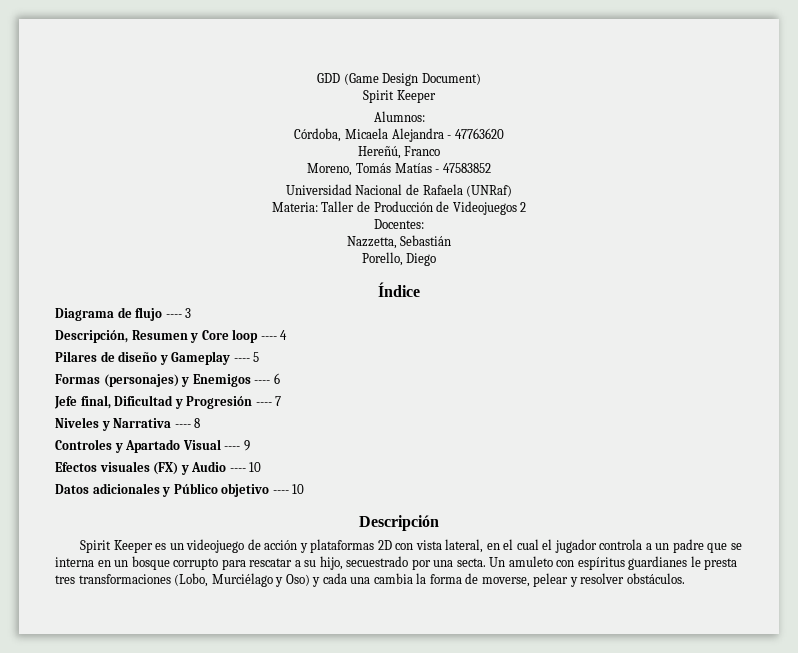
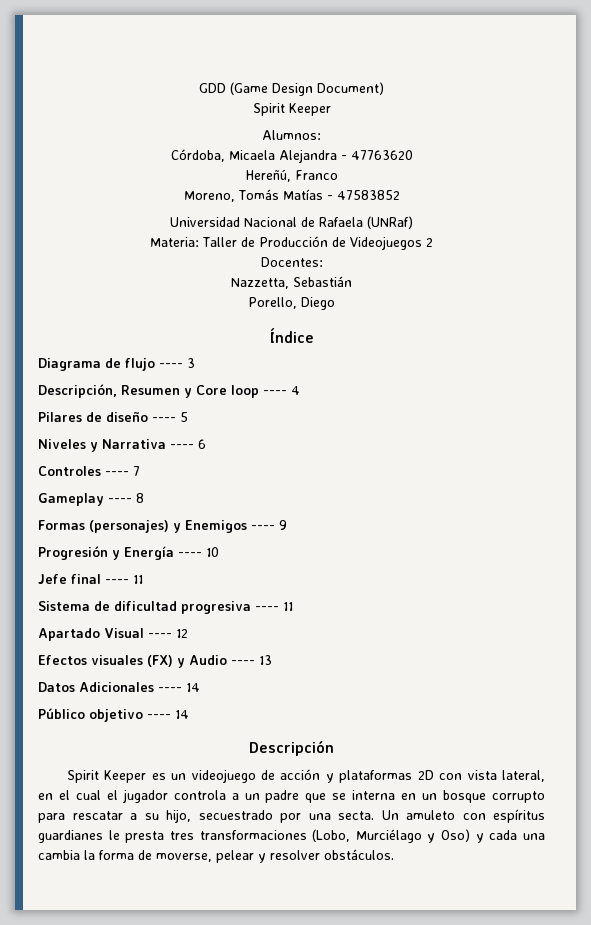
[159,355,168,365] y -> [152,412,188,422] [38,439,206,452] [38,466,140,476] ---- 5 // Niveles y Narrativa ---- 6 // Controles ---- 7 //
[253,352,260,362] 5 -> [136,493,144,503] 8
[273,373,280,384] [54,395,282,409] [55,417,201,431] [55,439,123,453] 6 // Jefe final, Dificultad y Progresión ---- 7 // Niveles y Narrativa ---- 8 // Controles y -> [279,520,287,530] [38,546,219,560] [38,574,143,584] [38,601,293,614] 9 // Progresión y Energía ---- 10 // Jefe final ---- 11 // Sistema de dificultad progresiva ---- 11 //
[243,440,250,451] 9 -> [176,629,188,638] 12
[249,462,262,472] 10 -> [259,655,272,665] 13
[92,483,171,497] adicionales y -> [79,682,200,692] Adicionales ---- 14 //
[292,484,305,494] 10 -> [175,710,189,719] 14

